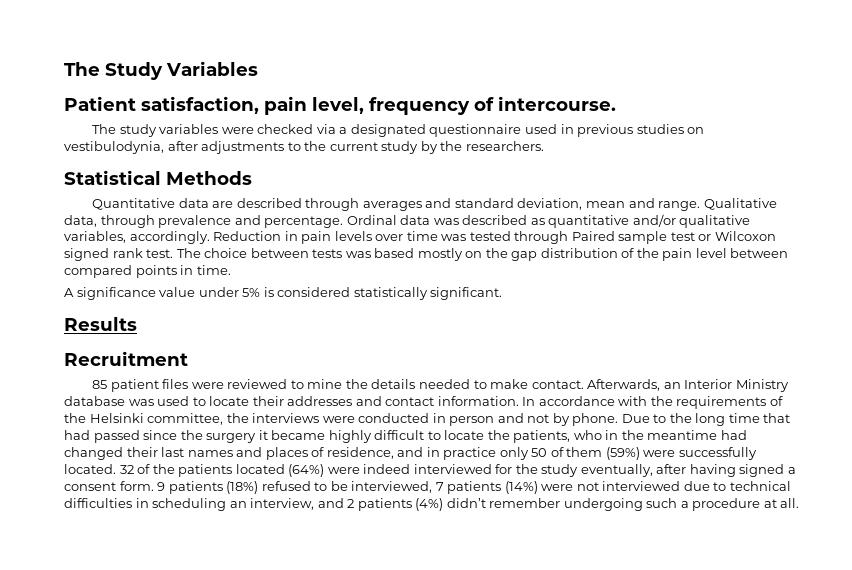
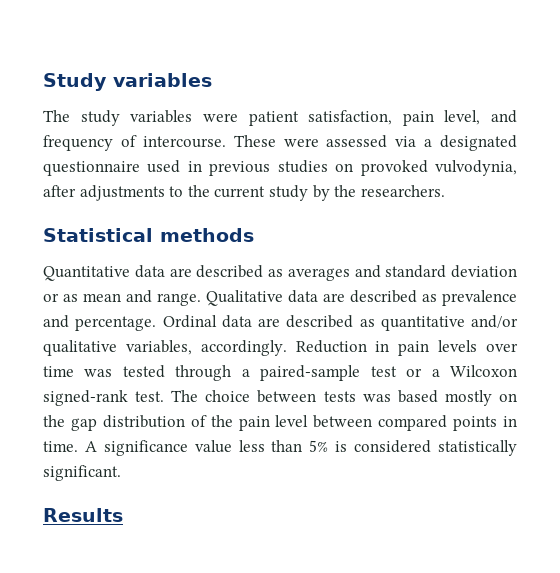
[64,61,258,80] [64,96,616,115] [92,124,314,137] The Study Variables // Patient satisfaction, pain level, frequency of intercourse. // The study variables were checked -> [43,73,212,91] [43,110,517,126] [43,135,388,151] Study variables // The study variables were patient satisfaction, pain level, and frequency of intercourse. These were assessed
[64,141,164,154] vestibulodynia, -> [360,160,517,176] provoked vulvodynia,
[166,171,252,185] Methods -> [160,228,254,242] methods
[305,198,360,211] through -> [268,269,283,277] as
[517,198,583,210] deviation, -> [451,265,517,278] [43,293,78,302] deviation or as
[64,215,155,228] data, through -> [288,290,437,303] data are described as
[433,218,459,225] was -> [258,318,280,327] are
[571,231,776,244] [64,248,143,261] Paired sample test or Wilcoxon signed rank -> [241,365,517,381] [43,390,128,406] a paired-sample test or a Wilcoxon signed-rank
(231, 270) // -> (78, 446) none
[198,287,239,297] under -> [238,440,303,452] less than
[64,351,188,366] [92,379,789,392] [64,396,783,409] [64,413,791,426] [64,430,747,443] [64,447,757,460] [64,464,796,477] [64,481,791,494] [64,498,800,511] // Recruitment // 85 patient files were reviewed to mine the details needed to make contact. Afterwards, an Interior Ministry database was used to locate their addresses and contact information. In accordance with the requirements of the Helsinki committee, the interviews were conducted in person and not by phone. Due to the long time that had passed since the surgery it became highly difficult to locate the patients, who in the meantime had changed their last names and places of residence, and in practice only 50 of them (59%) were successfully located. 32 of the patients located (64%) were indeed interviewed for the study eventually, after having signed a consent form. 9 patients (18%) refused to be interviewed, 7 patients (14%) were not interviewed due to technical difficulties in scheduling an interview, and 2 patients (4%) didn’t remember undergoing such a procedure at all. -> (123, 515) none

